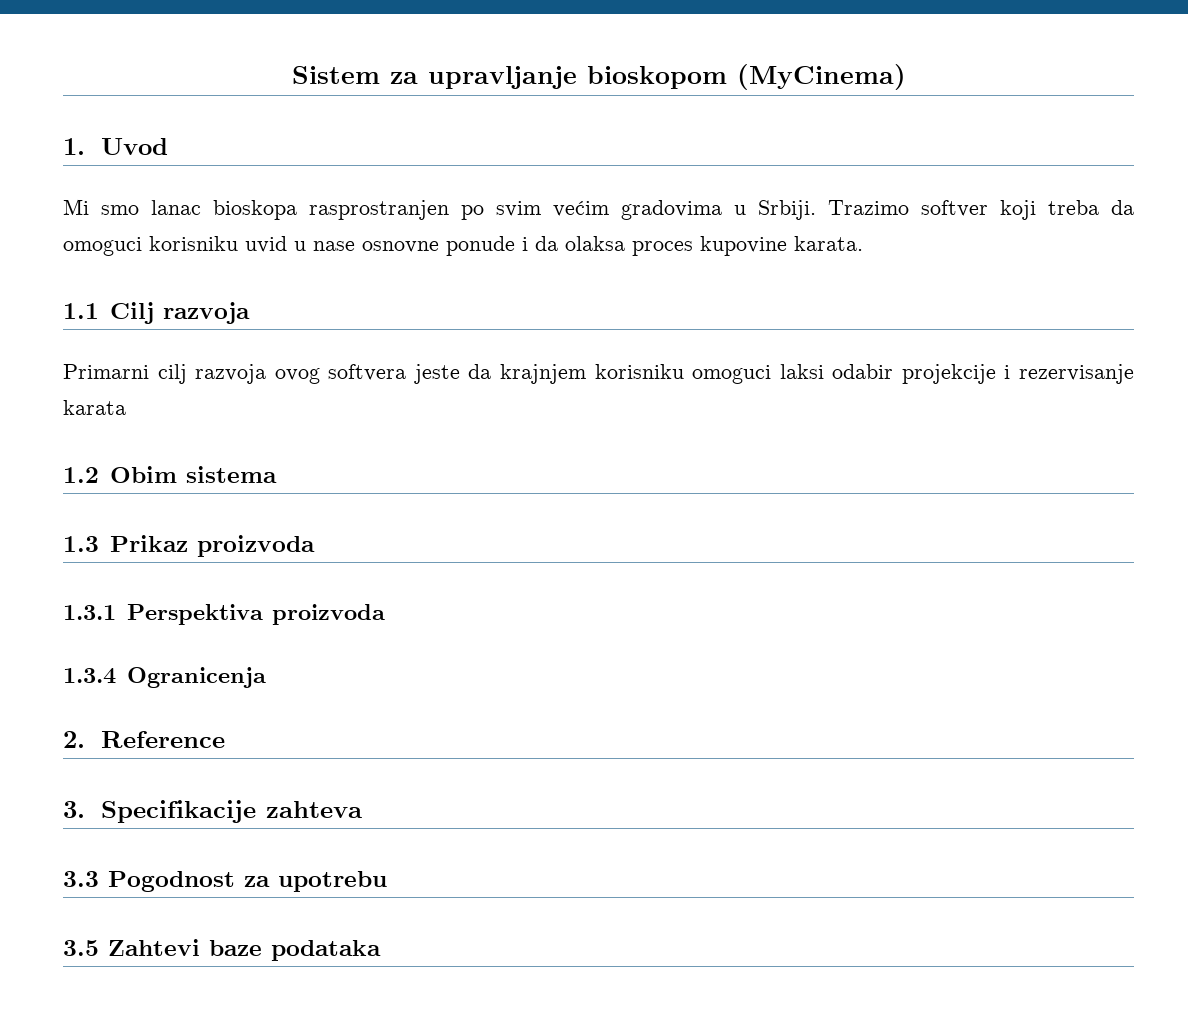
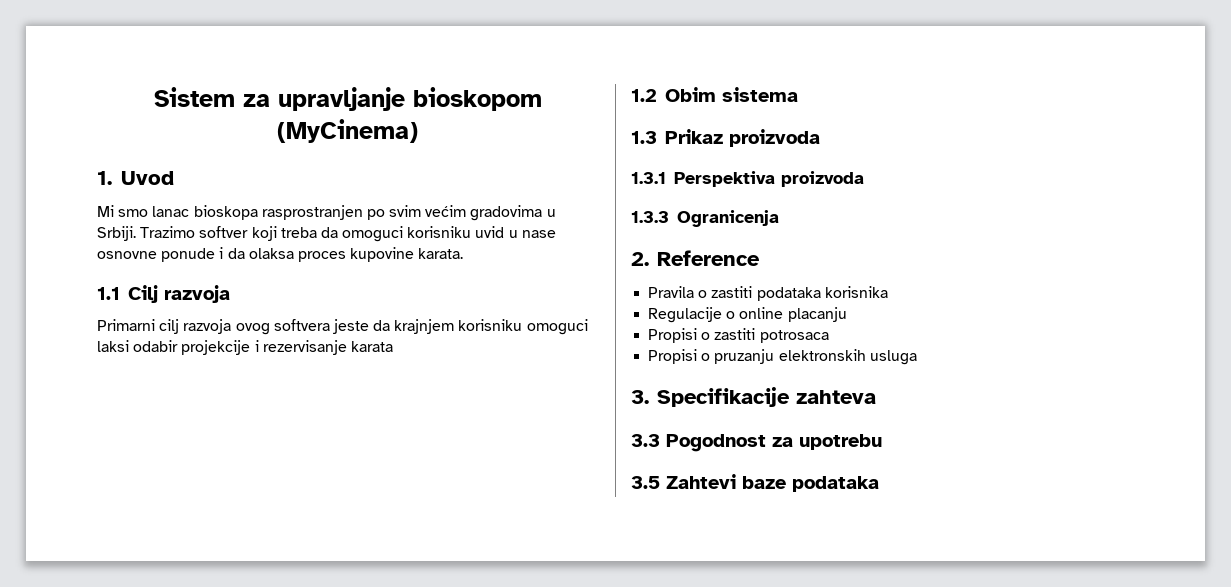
[63,668,116,684] 1.3.4 -> [631,211,669,223] 1.3.3
(226, 739) none -> [648,286,888,301] [648,307,847,323] [648,328,829,343] [648,349,917,365] // Pravila o zastiti podataka korisnika // Regulacije o online placanju // Propisi o zastiti potrosaca // Propisi o pruzanju elektronskih usluga

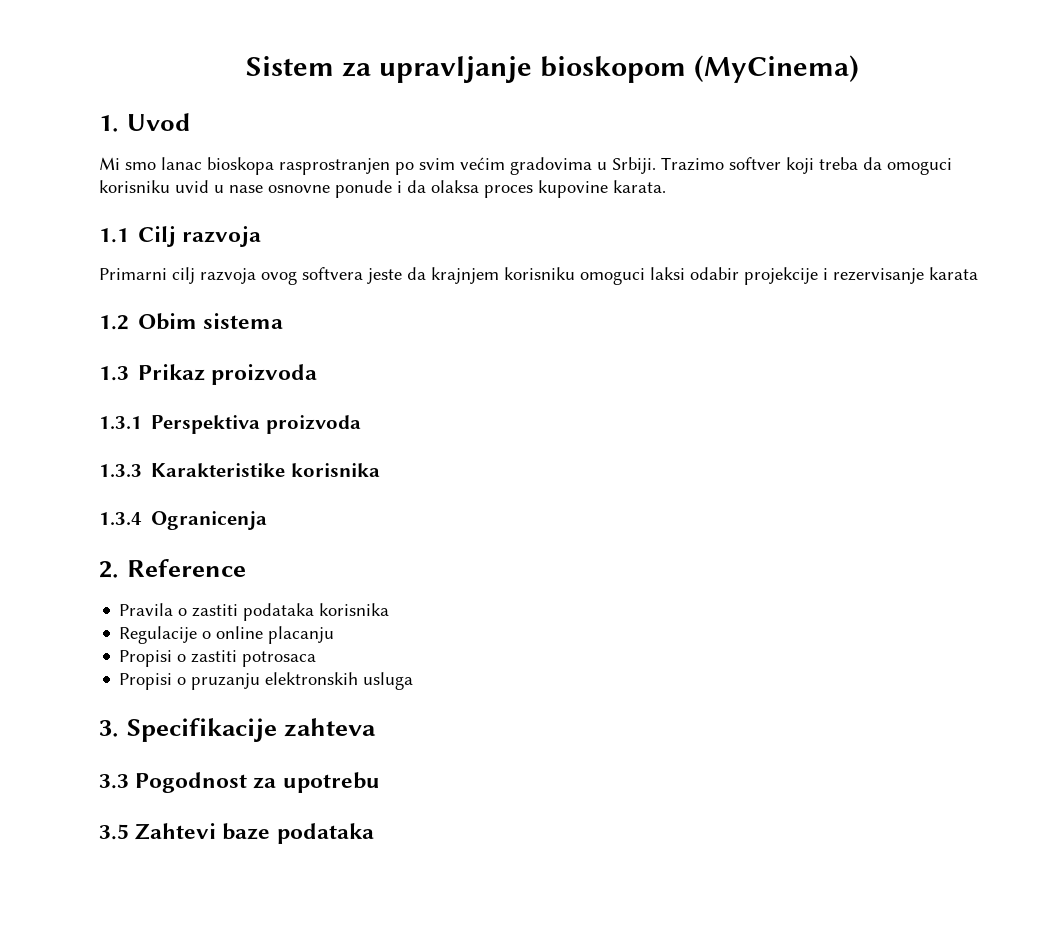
(669, 217) none -> [151,463,380,477] [99,512,142,525] Karakteristike korisnika // 1.3.4

